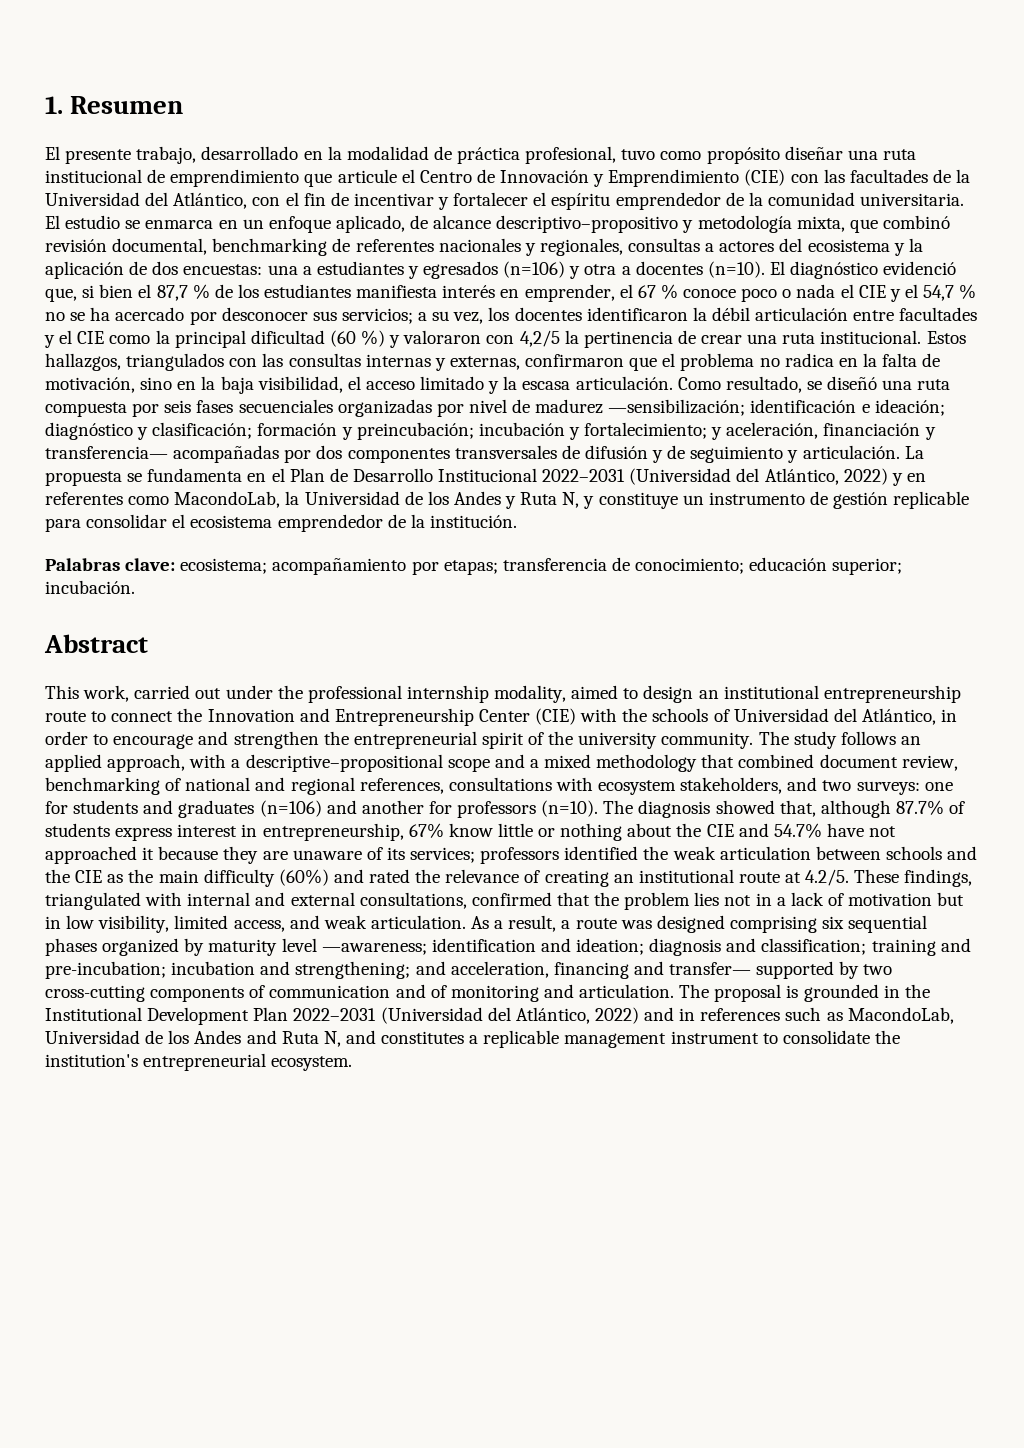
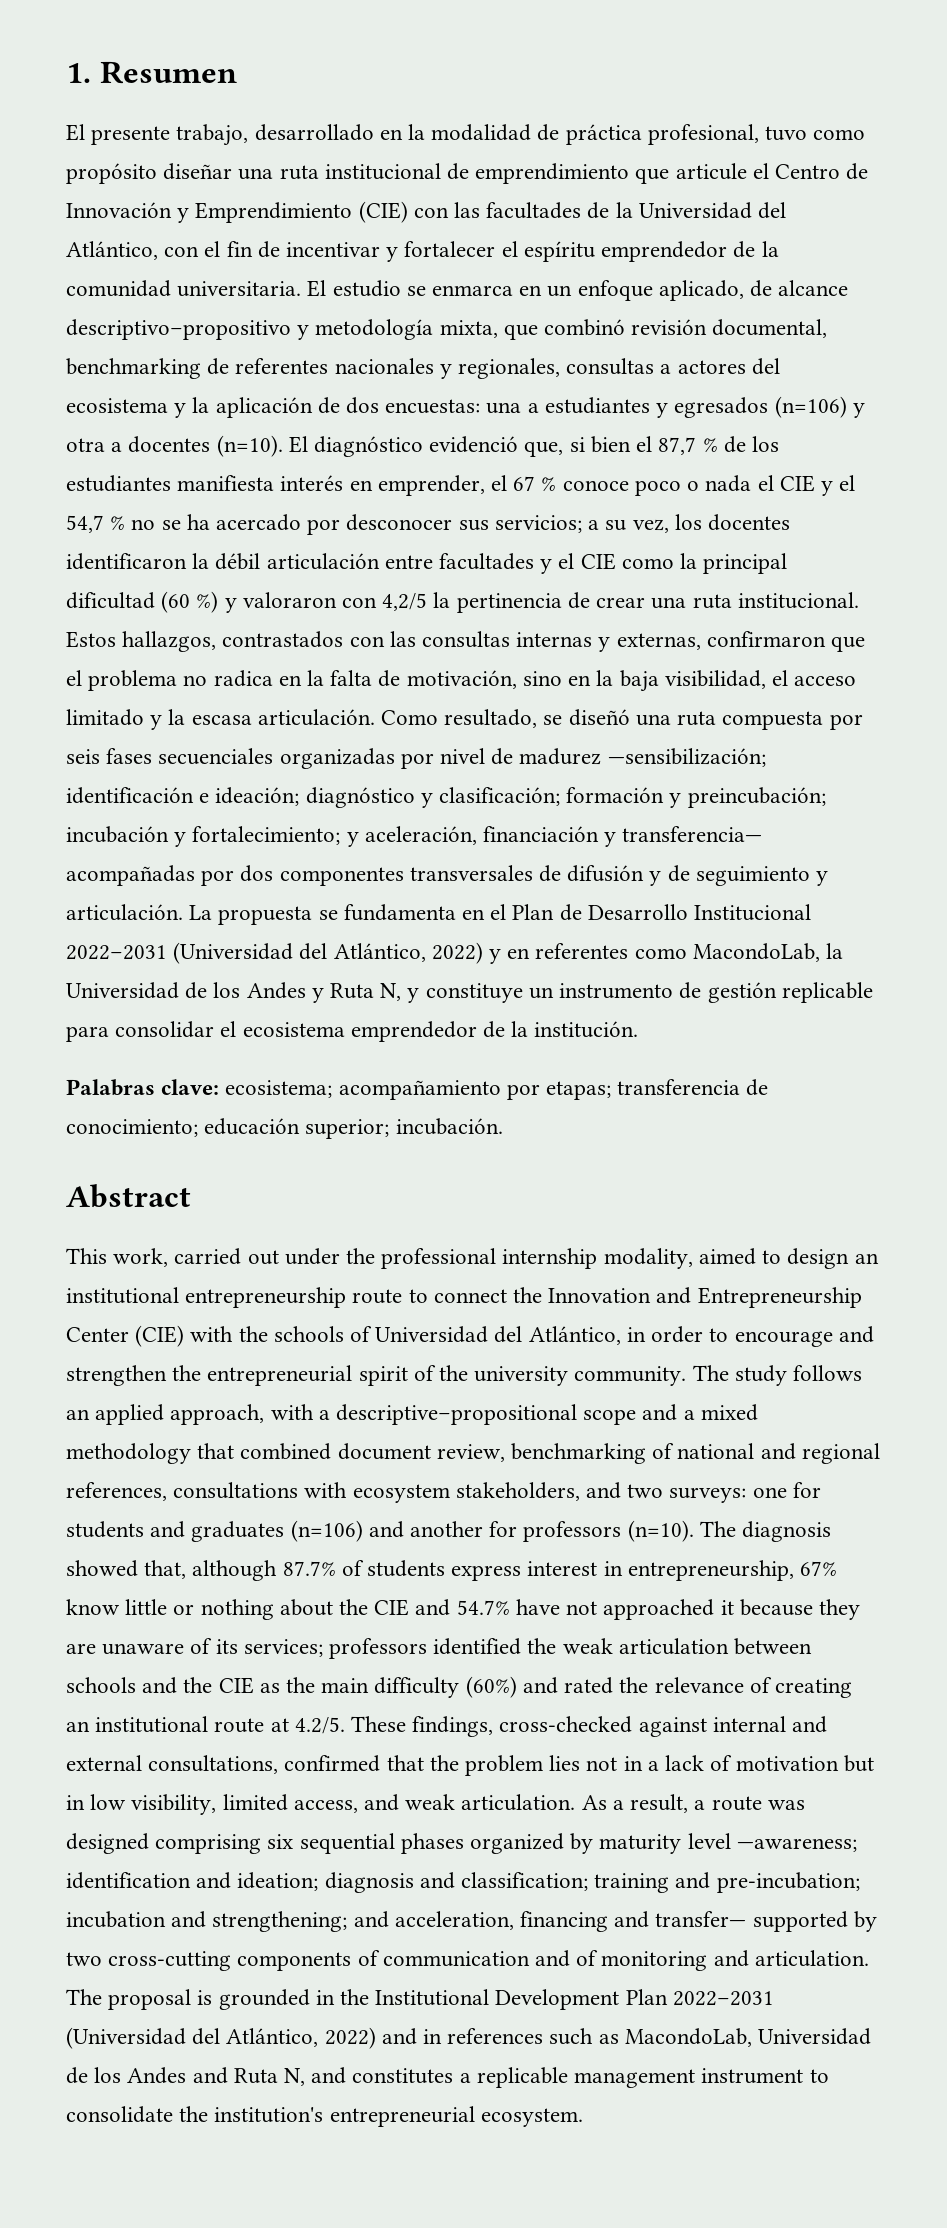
[126,353,225,371] triangulados -> [222,631,344,648] contrastados
[45,892,183,910] triangulated with -> [499,1716,707,1737] cross-checked against

